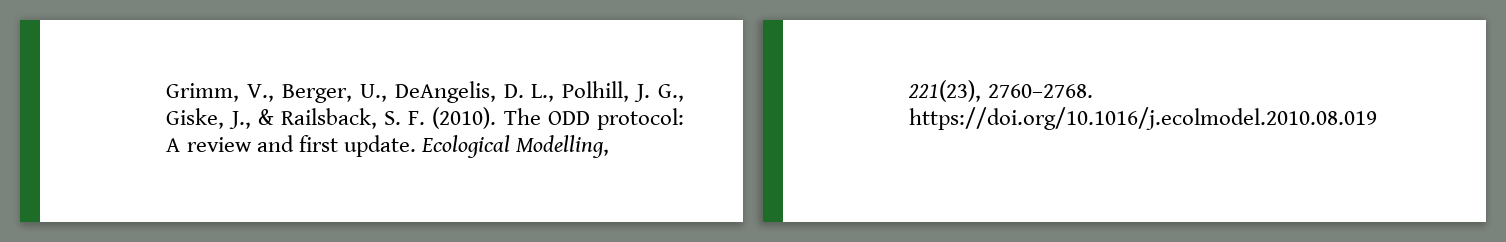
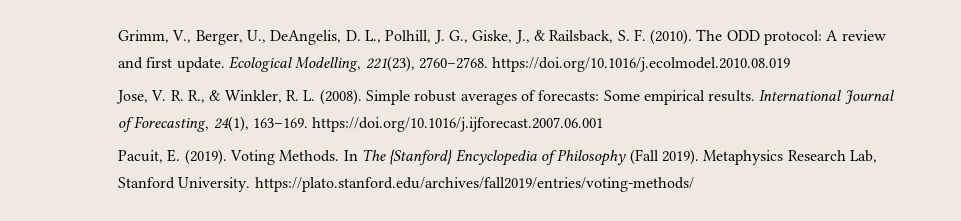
(1378, 118) none -> [116,89,894,105] [118,116,604,132] [118,149,877,166] [118,177,694,192] // Jose, V. R. R., & Winkler, R. L. (2008). Simple robust averages of forecasts: Some empirical results. International Journal of Forecasting, 24(1), 163–169. https://doi.org/10.1016/j.ijforecast.2007.06.001 // Pacuit, E. (2019). Voting Methods. In The {Stanford} Encyclopedia of Philosophy (Fall 2019). Metaphysics Research Lab, Stanford University. https://plato.stanford.edu/archives/fall2019/entries/voting-methods/

